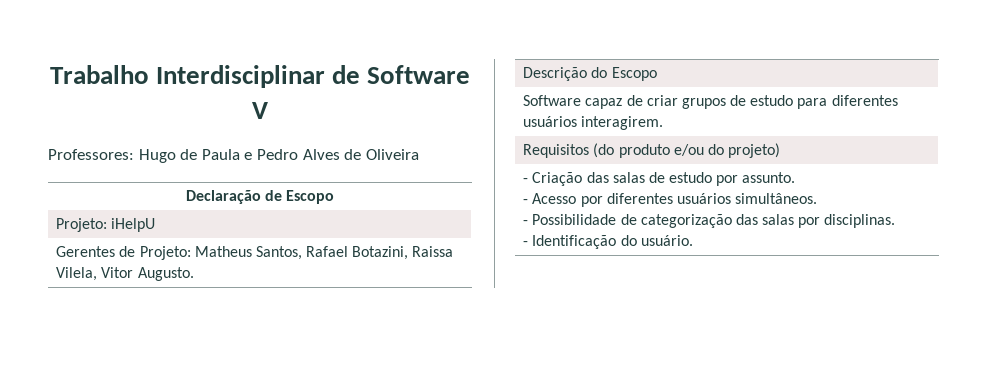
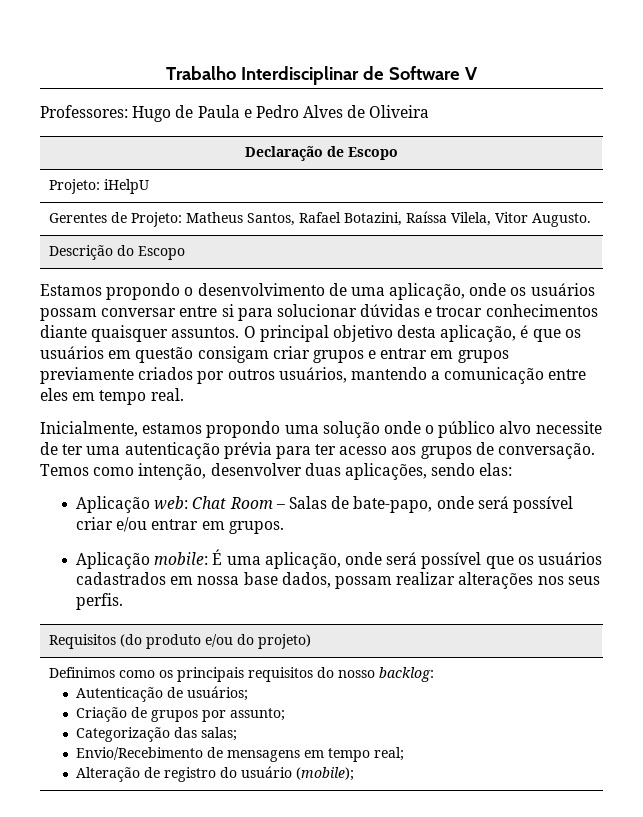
[412,246,454,257] Raissa -> [406,211,448,223] Raíssa
[523,95,898,109] [523,116,664,130] // Software capaz de criar grupos de estudo para diferentes usuários interagirem. -> [40,283,595,300] [40,304,598,321] [40,325,581,342] [40,346,509,363] [40,367,587,384] [40,388,184,405] [40,421,602,438] [40,442,596,459] [40,463,513,480] [76,496,573,513] [76,517,284,534] [76,549,602,569] [76,572,600,589] [76,593,124,610] // Estamos propondo o desenvolvimento de uma aplicação, onde os usuários possam conversar entre si para solucionar dúvidas e trocar conhecimentos diante quaisquer assuntos. O principal objetivo desta aplicação, é que os usuários em questão consigam criar grupos e entrar em grupos previamente criados por outros usuários, mantendo a comunicação entre eles em tempo real. // Inicialmente, estamos propondo uma solução onde o público alvo necessite de ter uma autenticação prévia para ter acesso aos grupos de conversação. Temos como intenção, desenvolver duas aplicações, sendo elas: // Aplicação web: Chat Room – Salas de bate-papo, onde será possível criar e/ou entrar em grupos. // Aplicação mobile: É uma aplicação, onde será possível que os usuários cadastrados em nossa base dados, possam realizar alterações nos seus perfis.
[523,172,796,186] [523,193,818,207] [523,214,896,228] [523,235,693,249] - Criação das salas de estudo por assunto. // - Acesso por diferentes usuários simultâneos. // - Possibilidade de categorização das salas por disciplinas. // - Identificação do usuário. -> [49,667,435,682] [75,686,248,702] [75,707,285,722] [75,727,237,742] [75,747,404,762] [75,766,354,782] Definimos como os principais requisitos do nosso backlog: // Autenticação de usuários; // Criação de grupos por assunto; // Categorização das salas; // Envio/Recebimento de mensagens em tempo real; // Alteração de registro do usuário (mobile);

